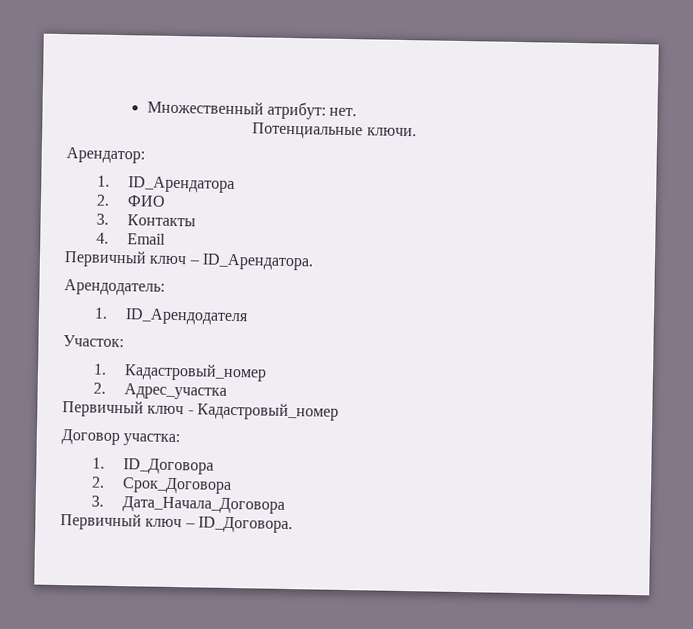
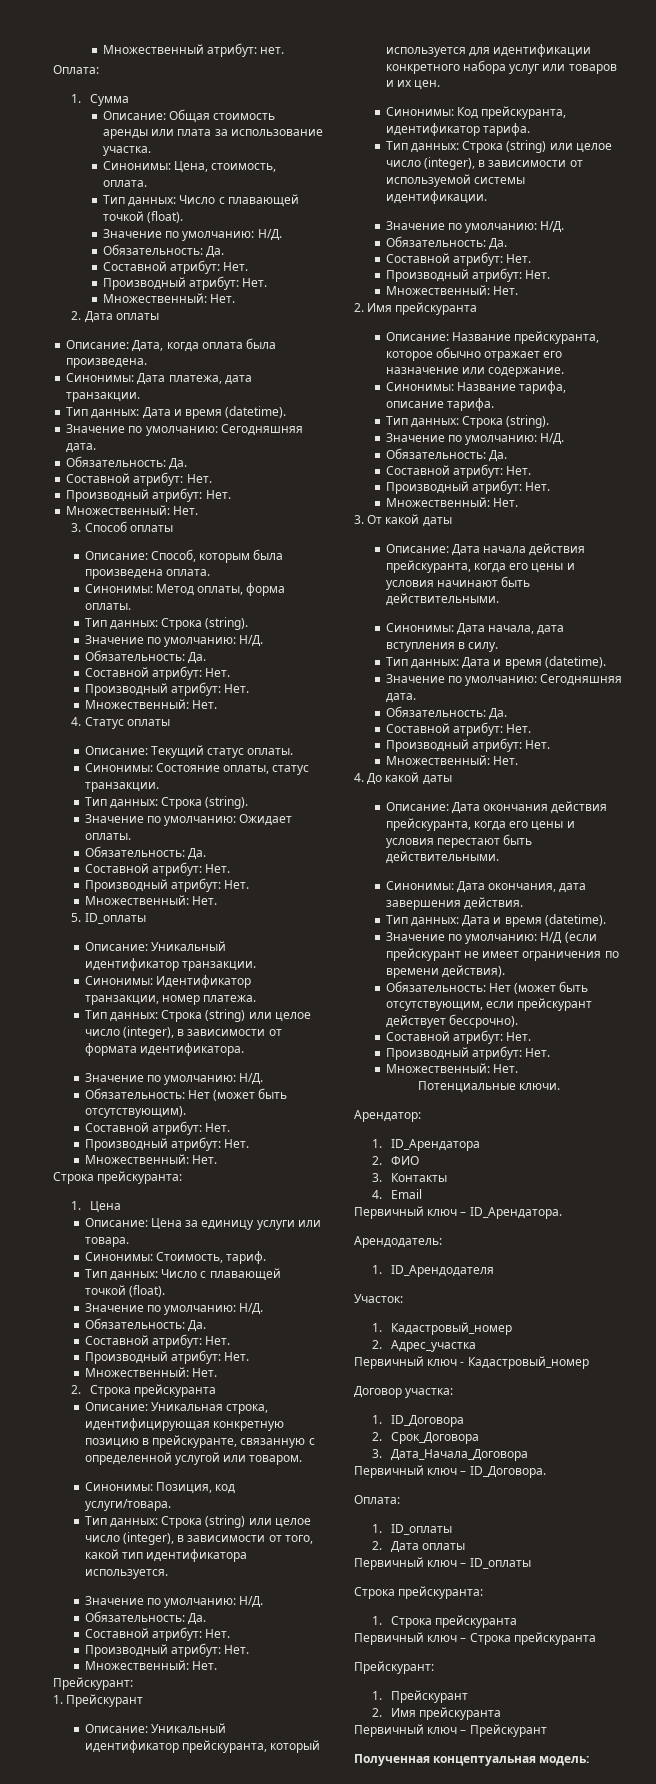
(358, 112) none -> [53,65,99,74] [71,94,129,106] [103,109,276,123] [103,129,323,139] [103,146,152,156] [103,161,277,172] [103,180,148,187] [103,194,299,207] [103,211,184,223] [103,229,282,241] [103,244,225,258] [103,260,249,274] [103,276,268,290] [103,293,236,303] [71,311,159,323] [66,338,277,352] [66,358,148,368] [66,373,252,385] [66,392,141,402] [66,406,287,419] [66,424,303,436] [66,443,97,453] [66,456,188,470] [66,472,212,486] [66,488,231,502] [66,505,199,515] [71,521,173,532] [84,549,284,563] [84,569,210,579] [84,583,286,596] [84,603,131,610] [84,617,249,630] [84,635,264,647] [84,650,206,664] [84,666,231,680] [84,682,250,696] [84,699,217,709] [71,717,170,729] [84,745,294,758] [84,763,310,775] [84,782,159,792] [84,796,249,809] [84,814,293,826] [84,833,131,840] [84,846,206,860] [84,862,231,876] [84,878,250,892] [84,895,217,905] [71,913,146,924] [84,941,226,951] [84,958,256,971] [84,975,251,988] [84,995,257,1005] [84,1009,311,1022] [84,1026,282,1039] [84,1043,244,1056] [84,1073,264,1085] [84,1088,288,1101] [84,1106,186,1118] [84,1121,231,1135] [84,1137,250,1151] [84,1154,217,1164] [53,1171,183,1184] [71,1201,121,1212] [84,1218,321,1230] [84,1237,129,1247] [84,1251,267,1264] [84,1268,281,1281] [84,1285,165,1297] [84,1303,264,1315] [84,1318,206,1332] [84,1334,231,1348] [84,1350,250,1364] [84,1367,217,1377] [71,1384,217,1397] [84,1402,269,1414] [84,1418,284,1431] [84,1435,315,1448] [84,1452,303,1465] [84,1482,236,1494] [84,1499,171,1511] [84,1515,311,1528] [84,1532,313,1545] [84,1549,248,1562] [84,1569,168,1579] [84,1596,264,1608] [84,1611,206,1625] [84,1627,231,1641] [84,1643,250,1657] [84,1660,217,1670] [53,1677,133,1690] [53,1694,144,1707] [84,1723,226,1733] [84,1740,321,1753] [385,44,592,57] [385,60,617,74] [385,80,441,90] [385,106,567,119] [385,123,530,136] [385,140,612,153] [385,157,583,170] [385,174,525,187] [385,191,487,204] [385,221,565,233] [385,236,507,250] [385,252,532,266] [385,268,551,282] [385,285,518,295] [354,302,478,315] [385,331,600,344] [385,347,563,361] [385,367,565,377] [385,381,567,394] [385,398,494,411] [385,415,550,428] [385,433,565,445] [385,448,507,462] [385,464,532,478] [385,480,551,494] [385,497,518,507] [354,514,452,527] [385,543,586,556] [385,560,575,573] [385,576,531,590] [385,593,499,606] [385,623,565,635] [385,642,499,652] [385,656,606,669] [385,674,623,686] [385,693,416,703] [385,706,507,720] [385,722,532,736] [385,738,551,752] [385,755,518,765] [354,772,452,785] [385,801,608,814] [385,818,575,831] [385,834,533,848] [385,851,499,864] [385,881,587,893] [385,897,523,910] [385,914,606,927] [385,932,597,944] [385,948,619,961] [385,965,505,978] [385,981,589,994] [385,998,593,1011] [385,1014,518,1028] [385,1030,532,1044] [385,1046,551,1060] [385,1063,518,1073] // Оплата: // 1. Сумма // Описание: Общая стоимость аренды или плата за использование участка. // Синонимы: Цена, стоимость, оплата. // Тип данных: Число с плавающей точкой (float). // Значение по умолчанию: Н/Д. // Обязательность: Да. // Составной атрибут: Нет. // Производный атрибут: Нет. // Множественный: Нет. // 2. Дата оплаты // Описание: Дата, когда оплата была произведена. // Синонимы: Дата платежа, дата транзакции. // Тип данных: Дата и время (datetime). // Значение по умолчанию: Сегодняшняя дата. // Обязательность: Да. // Составной атрибут: Нет. // Производный атрибут: Нет. // Множественный: Нет. // 3. Способ оплаты // Описание: Способ, которым была произведена оплата. // Синонимы: Метод оплаты, форма оплаты. // Тип данных: Строка (string). // Значение по умолчанию: Н/Д. // Обязательность: Да. // Составной атрибут: Нет. // Производный атрибут: Нет. // Множественный: Нет. // 4. Статус оплаты // Описание: Текущий статус оплаты. // Синонимы: Состояние оплаты, статус транзакции. // Тип данных: Строка (string). // Значение по умолчанию: Ожидает оплаты. // Обязательность: Да. // Составной атрибут: Нет. // Производный атрибут: Нет. // Множественный: Нет. // 5. ID_оплаты // Описание: Уникальный идентификатор транзакции. // Синонимы: Идентификатор транзакции, номер платежа. // Тип данных: Строка (string) или целое число (integer), в зависимости от формата идентификатора. // Значение по умолчанию: Н/Д. // Обязательность: Нет (может быть отсутствующим). // Составной атрибут: Нет. // Производный атрибут: Нет. // Множественный: Нет. // Строка прейскуранта: // 1. Цена // Описание: Цена за единицу услуги или товара. // Синонимы: Стоимость, тариф. // Тип данных: Число с плавающей точкой (float). // Значение по умолчанию: Н/Д. // Обязательность: Да. // Составной атрибут: Нет. // Производный атрибут: Нет. // Множественный: Нет. // 2. Строка прейскуранта // Описание: Уникальная строка, идентифицирующая конкретную позицию в прейскуранте, связанную с определенной услугой или товаром. // Синонимы: Позиция, код услуги/товара. // Тип данных: Строка (string) или целое число (integer), в зависимости от того, какой тип идентификатора используется. // Значение по умолчанию: Н/Д. // Обязательность: Да. // Составной атрибут: Нет. // Производный атрибут: Нет. // Множественный: Нет. // Прейскурант: // 1. Прейскурант // Описание: Уникальный идентификатор прейскуранта, который используется для идентификации конкретного набора услуг или товаров и их цен. // Синонимы: Код прейскуранта, идентификатор тарифа. // Тип данных: Строка (string) или целое число (integer), в зависимости от используемой системы идентификации. // Значение по умолчанию: Н/Д. // Обязательность: Да. // Составной атрибут: Нет. // Производный атрибут: Нет. // Множественный: Нет. // 2. Имя прейскуранта // Описание: Название прейскуранта, которое обычно отражает его назначение или содержание. // Синонимы: Название тарифа, описание тарифа. // Тип данных: Строка (string). // Значение по умолчанию: Н/Д. // Обязательность: Да. // Составной атрибут: Нет. // Производный атрибут: Нет. // Множественный: Нет. // 3. От какой даты // Описание: Дата начала действия прейскуранта, когда его цены и условия начинают быть действительными. // Синонимы: Дата начала, дата вступления в силу. // Тип данных: Дата и время (datetime). // Значение по умолчанию: Сегодняшняя дата. // Обязательность: Да. // Составной атрибут: Нет. // Производный атрибут: Нет. // Множественный: Нет. // 4. До какой даты // Описание: Дата окончания действия прейскуранта, когда его цены и условия перестают быть действительными. // Синонимы: Дата окончания, дата завершения действия. // Тип данных: Дата и время (datetime). // Значение по умолчанию: Н/Д (если прейскурант не имеет ограничения по времени действия). // Обязательность: Нет (может быть отсутствующим, если прейскурант действует бессрочно). // Составной атрибут: Нет. // Производный атрибут: Нет. // Множественный: Нет.
(293, 525) none -> [354,1495,400,1504] [372,1524,452,1535] [372,1541,466,1553] [354,1557,531,1570] [354,1586,484,1599] [372,1615,518,1628] [354,1632,596,1645] [354,1661,434,1674] [372,1690,468,1703] [372,1707,502,1720] [354,1724,547,1737] [354,1754,590,1766] // Оплата: // 1. ID_оплаты // 2. Дата оплаты // Первичный ключ – ID_оплаты // Строка прейскуранта: // 1. Строка прейскуранта // Первичный ключ – Строка прейскуранта // Прейскурант: // 1. Прейскурант // 2. Имя прейскуранта // Первичный ключ – Прейскурант // Полученная концептуальная модель:

